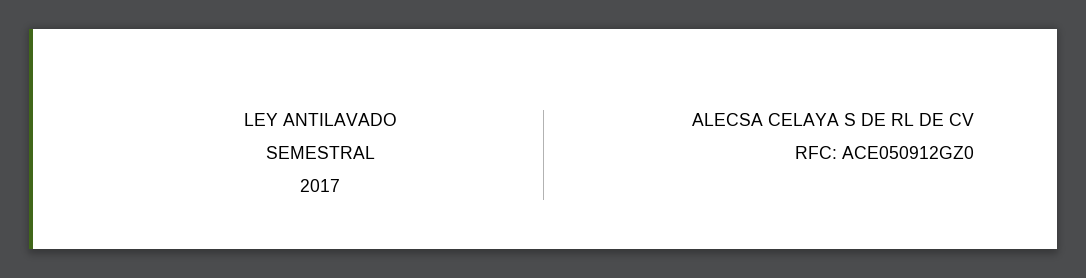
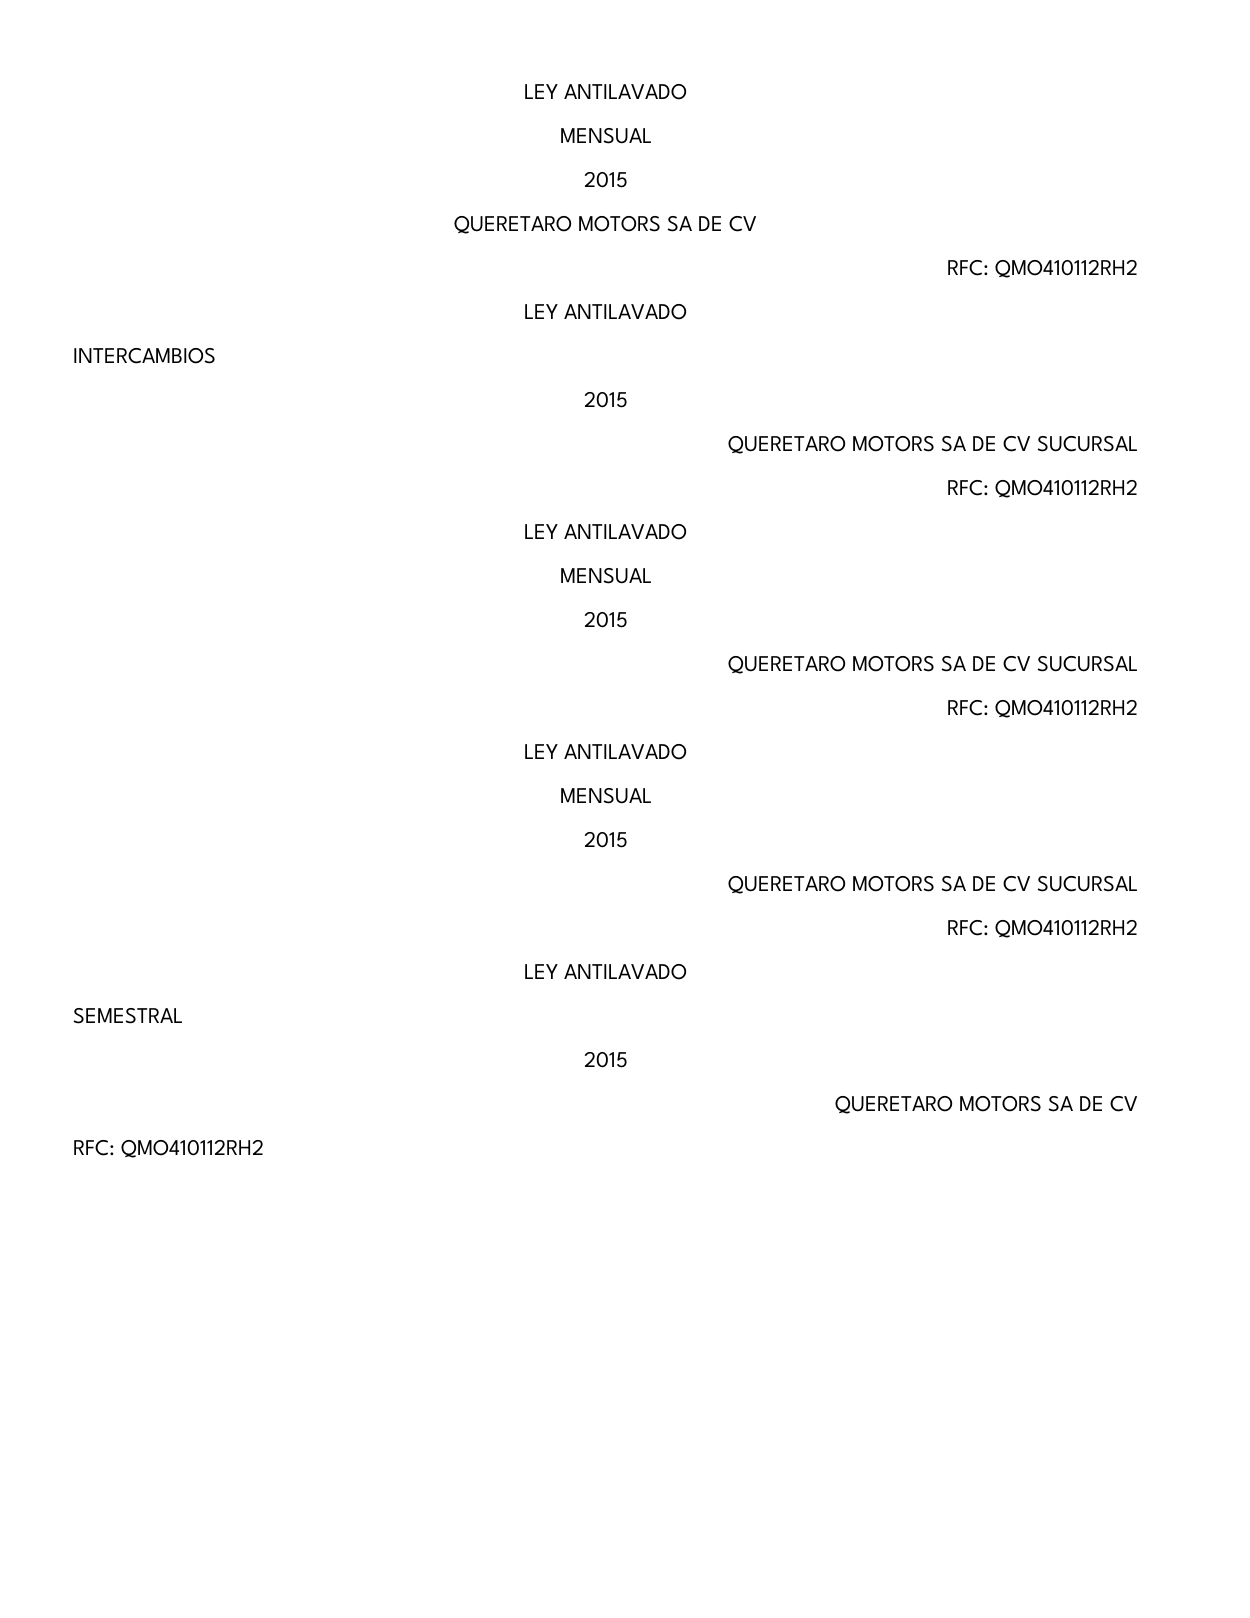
[243,113,397,126] [265,146,375,159] [300,179,340,192] [692,113,974,126] [795,146,974,159] LEY ANTILAVADO // SEMESTRAL // 2017 // ALECSA CELAYA S DE RL DE CV // RFC: ACE050912GZ0 -> [523,83,688,100] [559,127,652,144] [583,171,628,188] [453,215,758,234] [946,259,1138,278] [523,303,688,320] [73,347,216,364] [583,391,628,408] [727,435,1139,454] [946,479,1138,498] [523,523,688,540] [559,567,652,584] [583,611,628,628] [727,655,1139,674] [946,699,1138,718] [523,743,688,760] [559,787,652,804] [583,831,628,848] [727,875,1139,894] [946,919,1138,938] [523,963,688,980] [73,1007,183,1024] [583,1051,628,1068] [834,1095,1139,1114] [73,1139,265,1158] LEY ANTILAVADO // MENSUAL // 2015 // QUERETARO MOTORS SA DE CV // RFC: QMO410112RH2 // LEY ANTILAVADO // INTERCAMBIOS // 2015 // QUERETARO MOTORS SA DE CV SUCURSAL // RFC: QMO410112RH2 // LEY ANTILAVADO // MENSUAL // 2015 // QUERETARO MOTORS SA DE CV SUCURSAL // RFC: QMO410112RH2 // LEY ANTILAVADO // MENSUAL // 2015 // QUERETARO MOTORS SA DE CV SUCURSAL // RFC: QMO410112RH2 // LEY ANTILAVADO // SEMESTRAL // 2015 // QUERETARO MOTORS SA DE CV // RFC: QMO410112RH2

